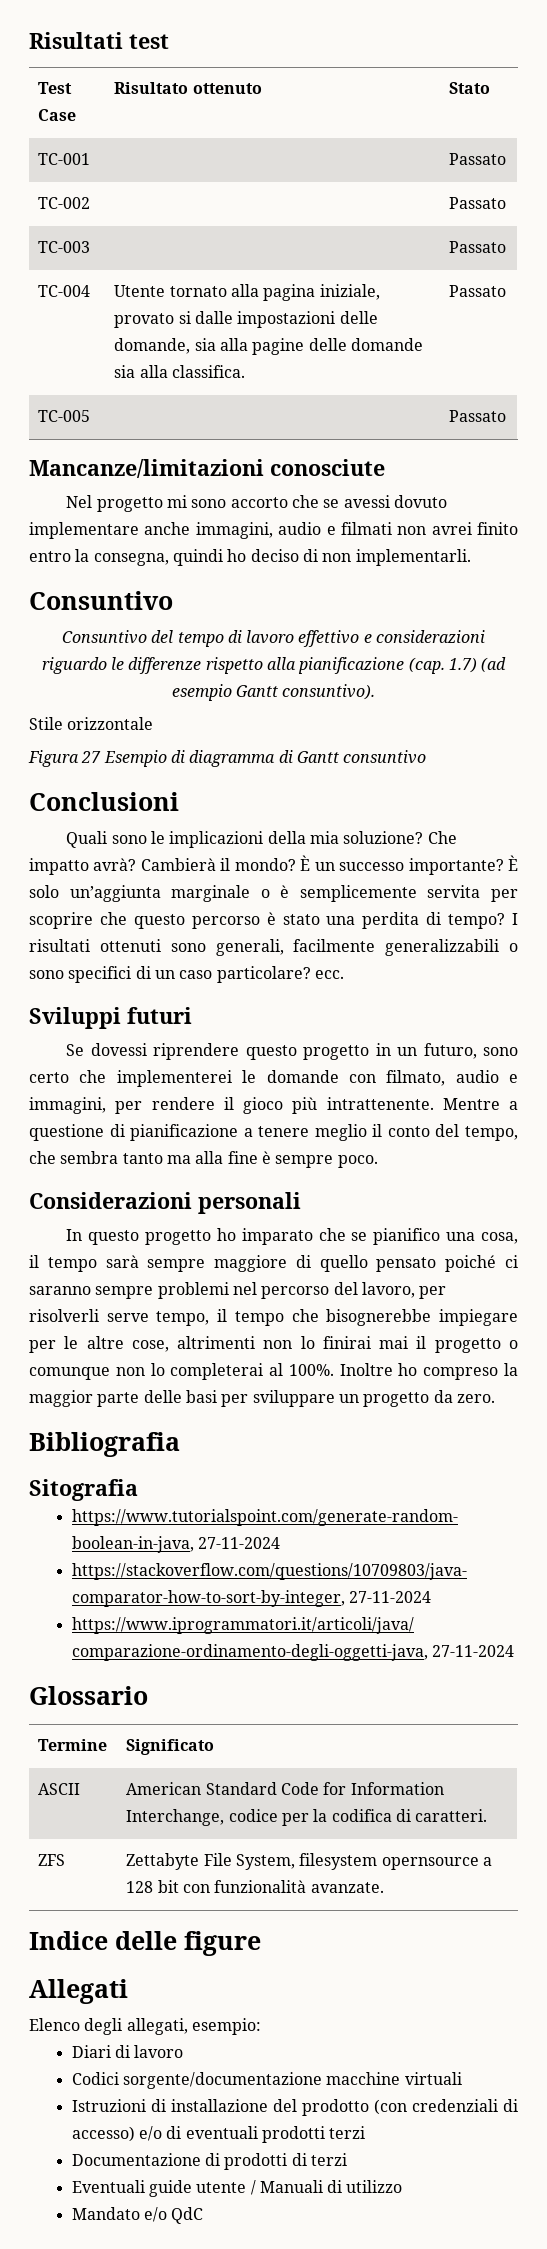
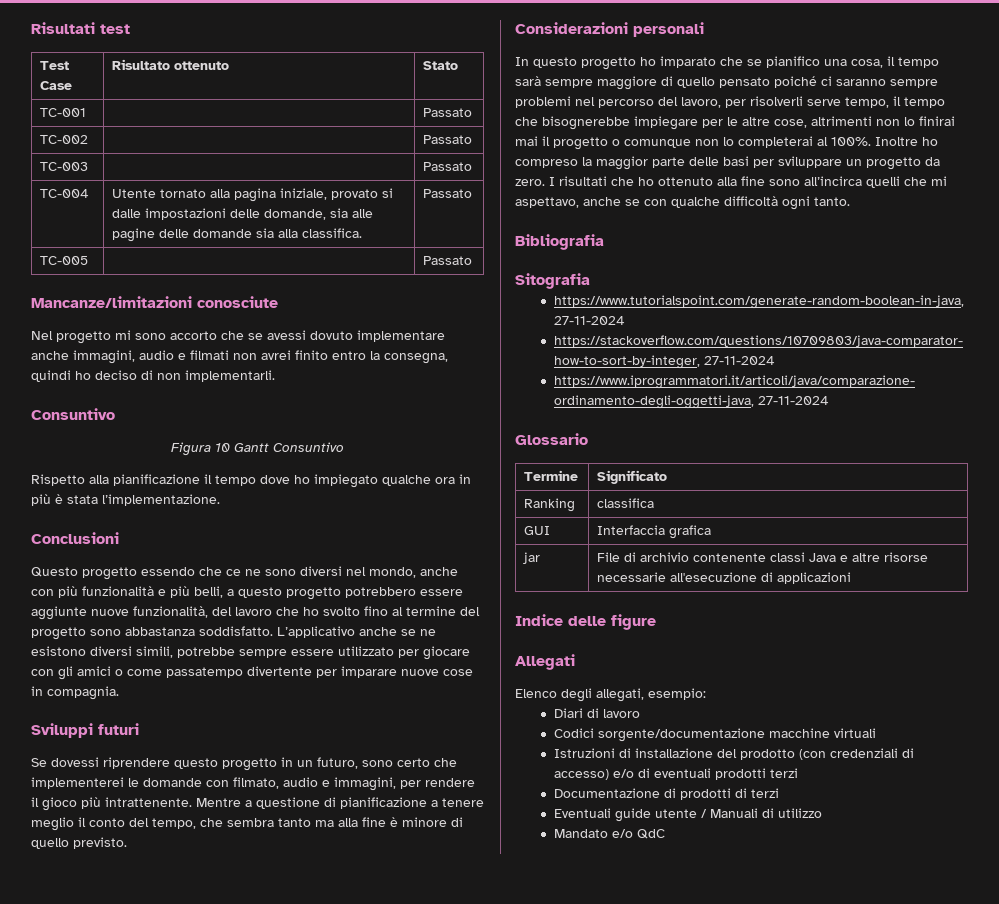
[219,338,248,351] alla -> [352,209,374,218] alle
[61,630,486,647] [41,657,507,674] [171,684,376,701] [29,717,154,730] [28,750,427,767] [29,792,179,811] [66,831,457,848] [29,855,519,875] [29,885,518,902] [29,912,518,929] [29,939,518,956] [29,966,344,983] Consuntivo del tempo di lavoro effettivo e considerazioni riguardo le differenze rispetto alla pianificazione (cap. 1.7) (ad esempio Gantt consuntivo). // Stile orizzontale // Figura 27 Esempio di diagramma di Gantt consuntivo // Conclusioni // Quali sono le implicazioni della mia soluzione? Che impatto avrà? Cambierà il mondo? È un successo importante? È solo un’aggiunta marginale o è semplicemente servita per scoprire che questo percorso è stato una perdita di tempo? I risultati ottenuti sono generali, facilmente generalizzabili o sono specifici di un caso particolare? ecc. -> [171,442,344,456] [31,474,471,488] [31,494,220,506] [31,532,119,544] [31,566,458,580] [31,586,463,600] [31,606,480,620] [31,626,436,640] [31,646,470,660] [31,666,473,680] [31,686,119,700] Figura 10 Gantt Consuntivo // Rispetto alla pianificazione il tempo dove ho impiegato qualche ora in più è stata l’implementazione. // Conclusioni // Questo progetto essendo che ce ne sono diversi nel mondo, anche con più funzionalità e più belli, a questo progetto potrebbero essere aggiunte nuove funzionalità, del lavoro che ho svolto fino al termine del progetto sono abbastanza soddisfatto. L’applicativo anche se ne esistono diversi simili, potrebbe sempre essere utilizzato per giocare con gli amici o come passatempo divertente per imparare nuove cose in compagnia.
[275,1155,378,1168] sempre poco. -> [402,817,463,827] [31,837,127,849] minore di quello previsto.
(495, 1398) none -> [549,176,947,188] [515,196,850,210] I risultati che ho ottenuto alla fine sono all’incirca quelli che mi aspettavo, anche se con qualche difficoltà ogni tanto.
[38,1783,81,1795] [126,1782,444,1795] [126,1809,488,1826] [38,1854,66,1866] [126,1853,492,1870] [126,1880,384,1893] ASCII | American Standard Code for Information Interchange, codice per la codifica di caratteri. // ZFS | Zettabyte File System, filesystem opernsource a 128 bit con funzionalità avanzate. -> [524,498,576,512] [597,498,655,508] [524,526,551,535] [597,525,712,539] [523,552,541,564] [597,552,929,562] [597,572,852,584] Ranking | classifica // GUI | Interfaccia grafica // jar | File di archivio contenente classi Java e altre risorse necessarie all'esecuzione di applicazioni

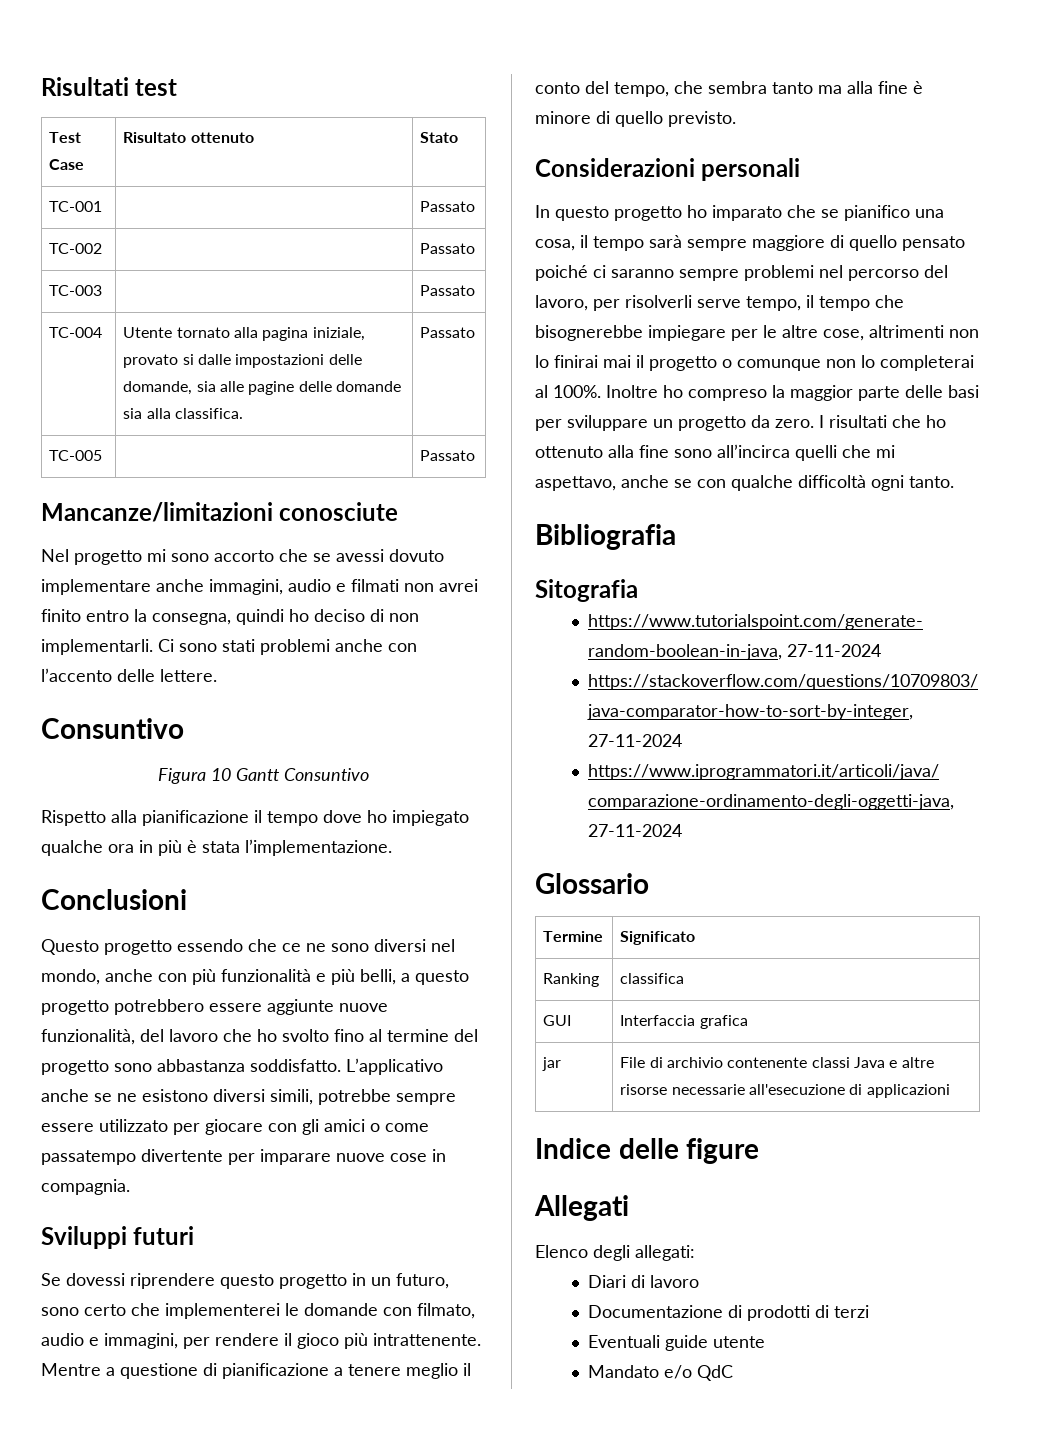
(275, 376) none -> [158,639,417,655] [41,668,217,682] Ci sono stati problemi anche con l’accento delle lettere.
[596,688,706,702] allegati, esempio: -> [635,1245,695,1261] allegati:
[553,728,876,742] [553,748,914,760] [553,768,798,780] // Codici sorgente/documentazione macchine virtuali // Istruzioni di installazione del prodotto (con credenziali di accesso) e/o di eventuali prodotti terzi -> (699, 1281) none
[700,808,822,818] / Manuali di utilizzo -> (765, 1342) none

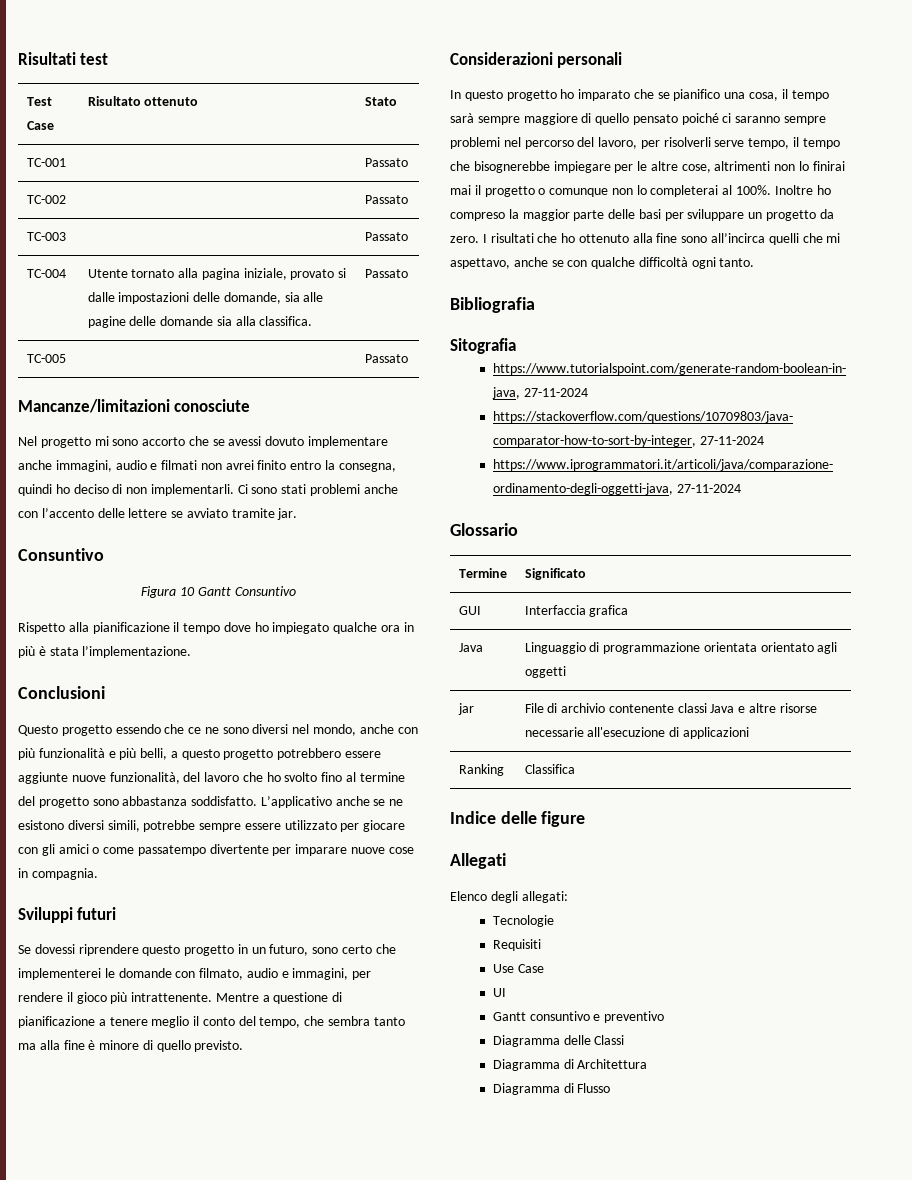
[160,669,217,682] lettere. -> [128,508,298,520] lettere se avviato tramite jar.
[543,973,600,987] [620,973,685,984] // Ranking | classifica -> (586, 574) none
(748, 1022) none -> [458,643,483,652] [524,642,838,654] [524,666,566,678] // Java | Linguaggio di programmazione orientata orientato agli oggetti
(950, 1091) none -> [458,764,504,776] [524,764,575,774] // Ranking | Classifica
[587,1275,699,1288] [587,1305,869,1321] [587,1335,765,1351] [587,1365,733,1381] Diari di lavoro // Documentazione di prodotti di terzi // Eventuali guide utente // Mandato e/o QdC -> [492,915,554,927] [492,939,541,951] [492,964,544,973] [492,988,506,997] [492,1011,665,1023] [492,1035,625,1047] [492,1059,648,1071] [492,1083,611,1095] Tecnologie // Requisiti // Use Case // UI // Gantt consuntivo e preventivo // Diagramma delle Classi // Diagramma di Architettura // Diagramma di Flusso

